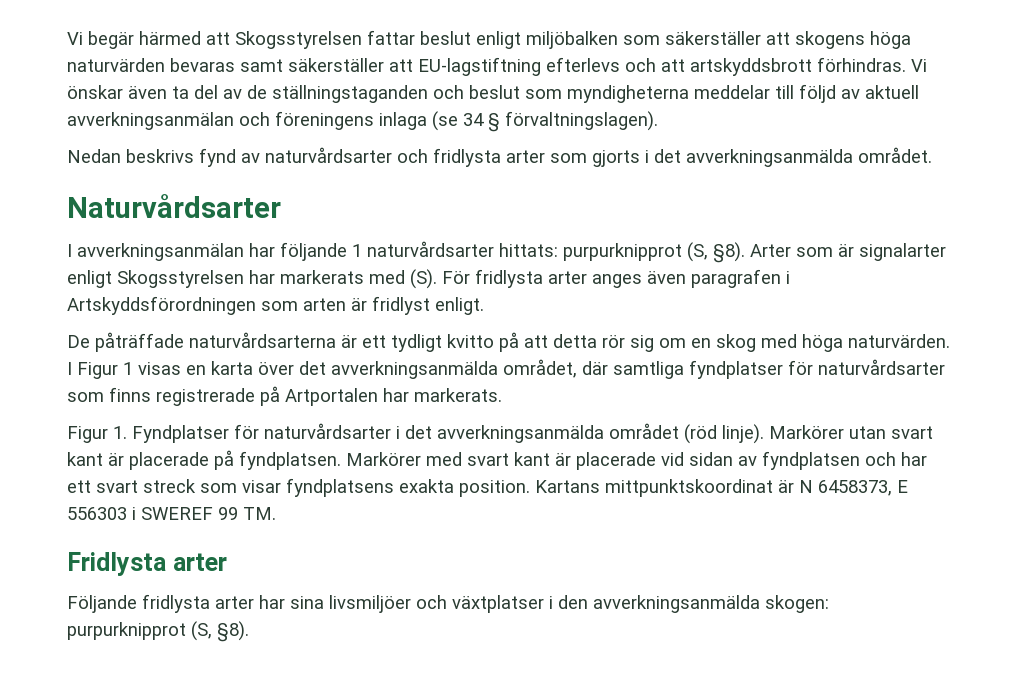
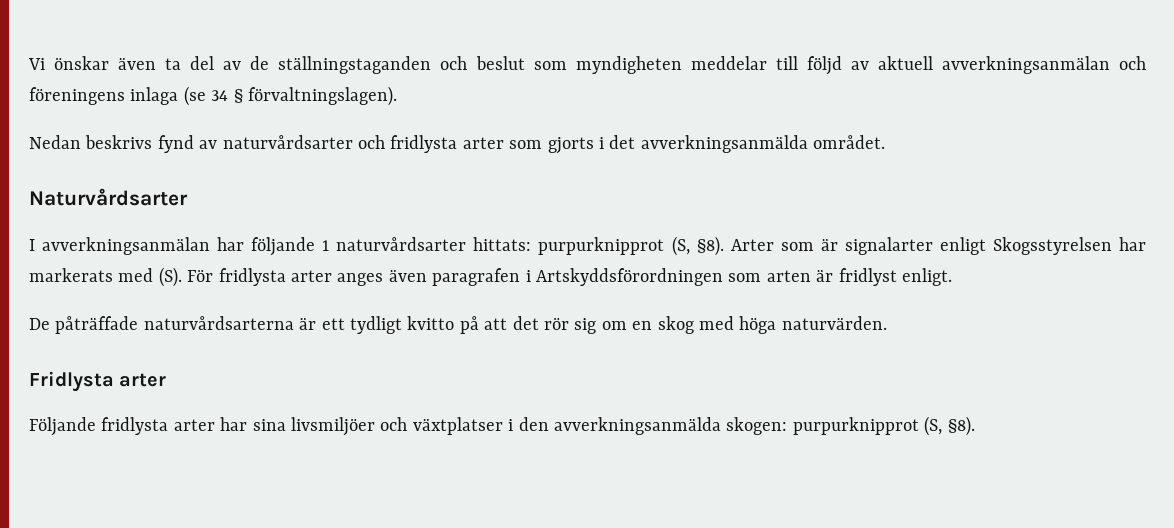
[67,30,911,49] [67,57,927,76] Vi begär härmed att Skogsstyrelsen fattar beslut enligt miljöbalken som säkerställer att skogens höga naturvärden bevaras samt säkerställer att EU-lagstiftning efterlevs och att artskyddsbrott förhindras. Vi -> [28,58,45,70] Vi
[567,85,689,103] myndigheterna -> [575,56,682,74] myndigheten
[553,334,597,348] detta -> [512,316,539,330] det
[67,359,945,379] [67,386,502,406] [67,423,933,444] [67,450,927,470] [67,478,908,497] [67,507,276,520] I Figur 1 visas en karta över det avverkningsanmälda området, där samtliga fyndplatser för naturvårdsarter som finns registrerade på Artportalen har markerats. // Figur 1. Fyndplatser för naturvårdsarter i det avverkningsanmälda området (röd linje). Markörer utan svart kant är placerade på fyndplatsen. Markörer med svart kant är placerade vid sidan av fyndplatsen och har ett svart streck som visar fyndplatsens exakta position. Kartans mittpunktskoordinat är N 6458373, E 556303 i SWEREF 99 TM. -> (887, 323) none

